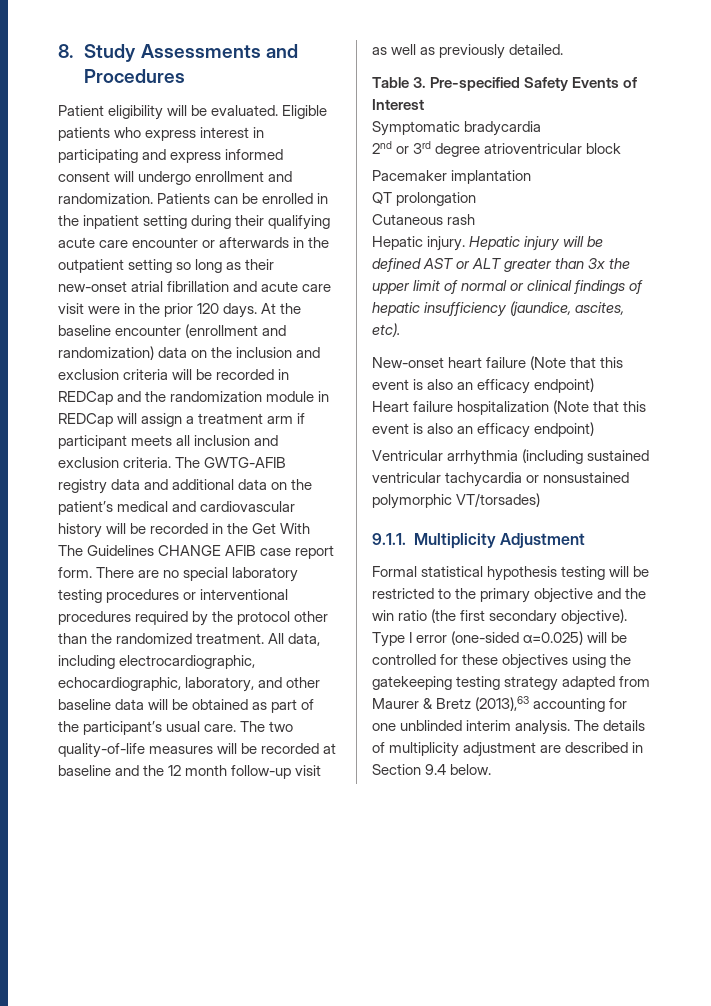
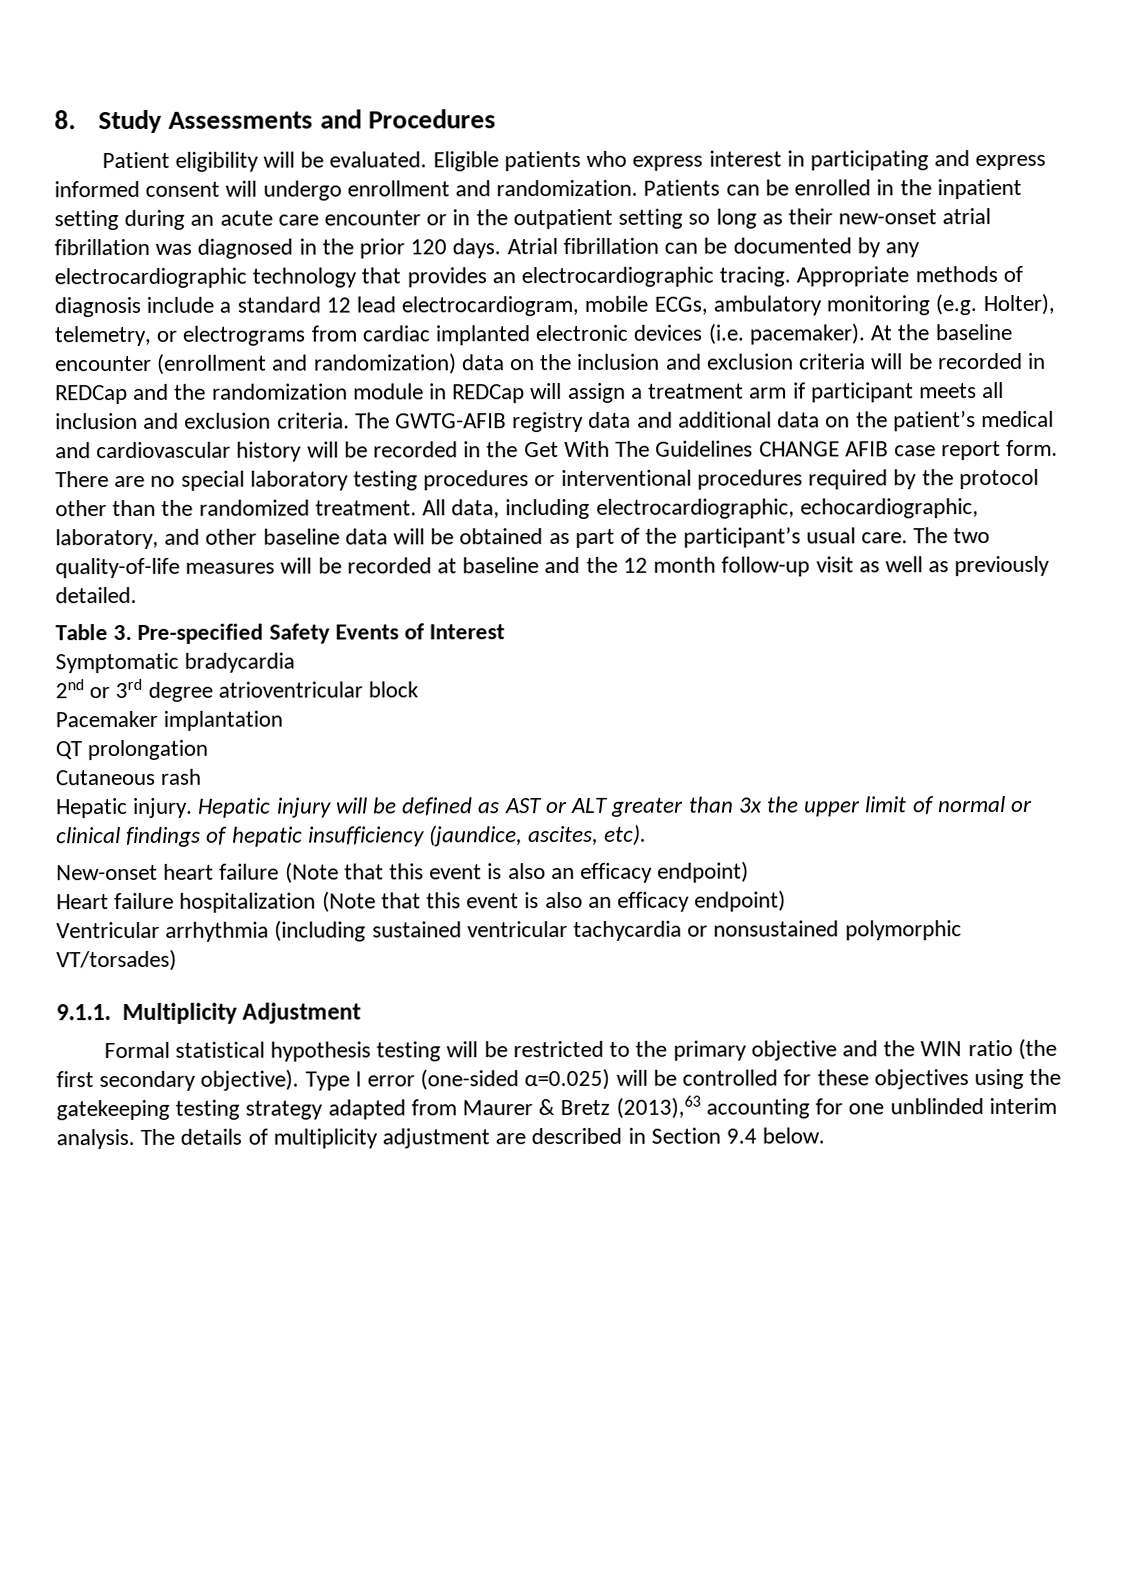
[235,215,331,230] their qualifying -> [190,214,215,226] an
[219,237,290,248] afterwards -> (448, 220) none
[233,281,332,292] [58,303,121,314] and acute care visit were -> [155,238,294,259] was diagnosed
(258, 310) none -> [506,237,920,258] [54,265,1023,289] [54,293,1055,318] [54,323,865,347] Atrial fibrillation can be documented by any electrocardiographic technology that provides an electrocardiographic tracing. Appropriate methods of diagnosis include a standard 12 lead electrocardiogram, mobile ECGs, ambulatory monitoring (e.g. Holter), telemetry, or electrograms from cardiac implanted electronic devices (i.e. pacemaker).
(421, 265) none -> [478,802,501,814] as
[372,610,394,621] win -> [920,1041,963,1057] WIN

